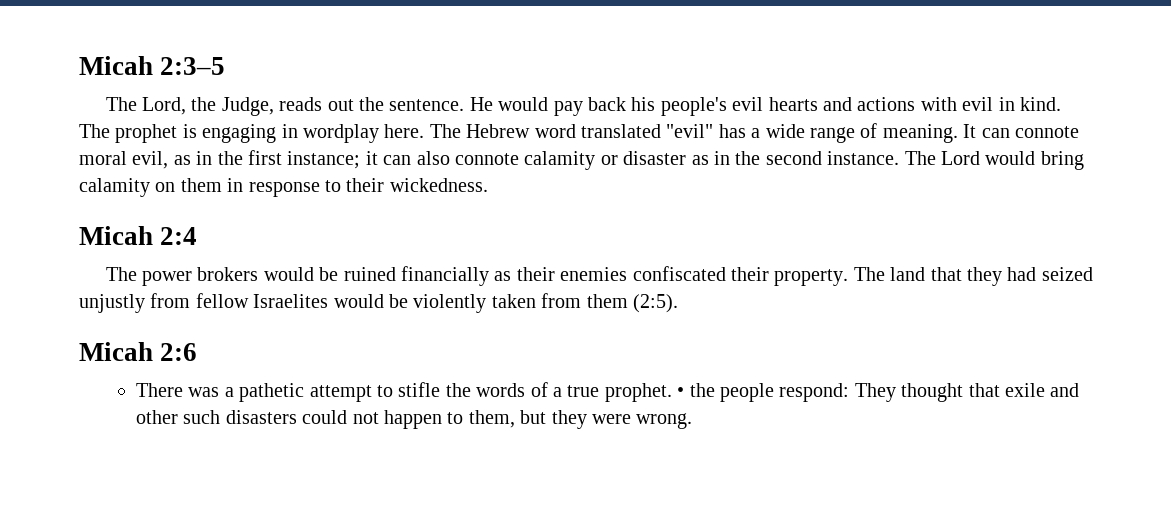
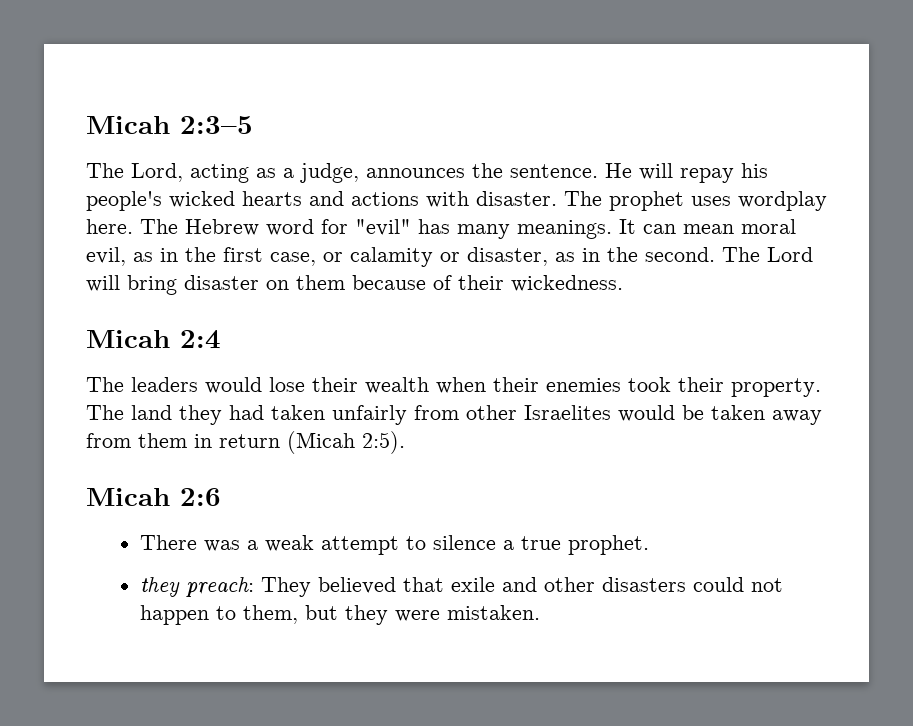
[191,97,627,116] the Judge, reads out the sentence. He would pay back -> [190,163,734,183] acting as a judge, announces the sentence. He will repay
[732,97,764,111] evil -> [169,191,235,208] wicked
[962,97,1062,111] [79,124,298,143] evil in kind. The prophet is engaging in -> [476,191,731,211] disaster. The prophet uses
[580,124,661,138] translated -> [321,219,348,234] for
[751,123,958,143] a wide range of meaning. -> [457,220,612,239] many meanings.
[1014,126,1079,138] connote -> [683,224,734,234] mean
[287,151,519,169] instance; it can also connote -> [270,252,343,266] case, or
[623,151,1084,170] [79,178,341,197] disaster as in the second instance. The Lord would bring calamity on them in response to -> [467,247,813,266] [86,275,452,295] disaster, as in the second. The Lord will bring disaster on them because of
[142,266,512,286] power brokers would be ruined financially as -> [131,377,486,394] leaders would lose their wealth when
[632,266,726,281] confiscated -> [628,377,671,392] took
[930,267,962,281] that -> (172, 412) none
[1041,267,1093,281] [79,293,678,313] seized unjustly from fellow Israelites would be violently taken from them (2:5). -> [271,405,822,425] [86,431,405,454] taken unfairly from other Israelites would be taken away from them in return (Micah 2:5).
[239,383,305,402] pathetic -> [264,535,314,552] weak
[398,382,548,397] stifle the words of -> [432,535,496,550] silence
[677,383,964,402] • the people respond: They thought -> [139,577,396,597] // they preach: They believed
[183,410,221,424] such -> (595, 584) none
[636,413,693,429] wrong. -> [446,605,540,620] mistaken.

